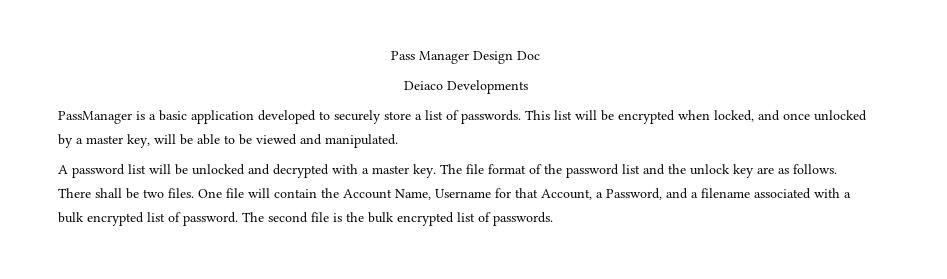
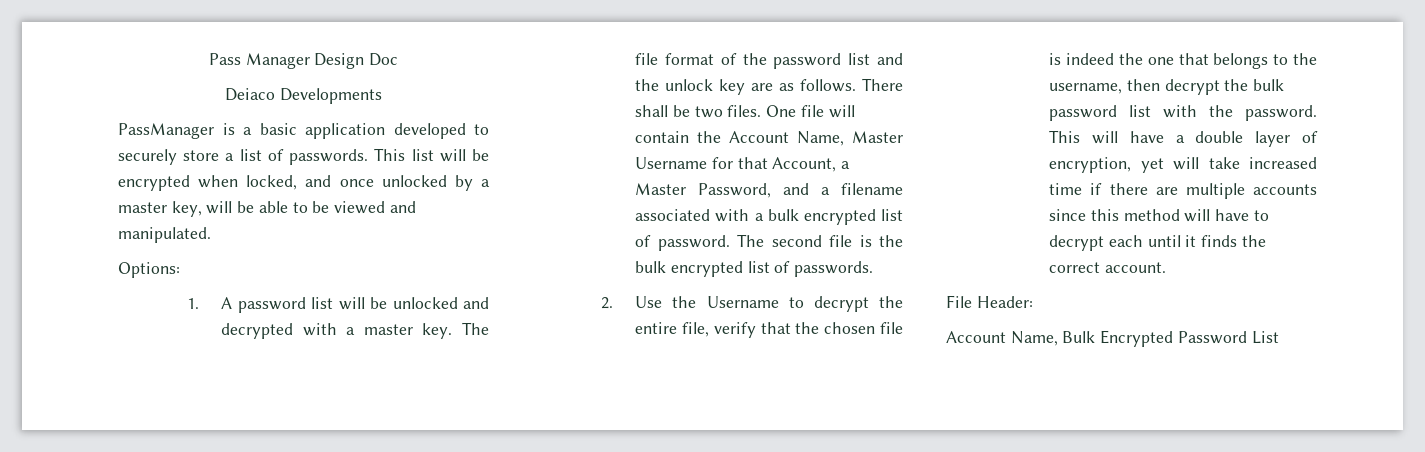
(398, 141) none -> [118,262,180,278] [186,298,199,309] Options: // 1.
(431, 194) none -> [852,131,903,143] Master
(603, 195) none -> [635,183,687,195] Master
(553, 219) none -> [600,296,903,312] [635,322,903,338] [1049,53,1317,69] [1049,79,1285,95] [1049,105,1317,121] [1049,130,1318,147] [1049,157,1317,173] [1049,183,1317,199] [1049,209,1269,222] [1049,235,1266,251] [1049,262,1166,273] [946,295,1033,308] [946,330,1279,347] // 2. Use the Username to decrypt the entire file, verify that the chosen file is indeed the one that belongs to the username, then decrypt the bulk password list with the password. This will have a double layer of encryption, yet will take increased time if there are multiple accounts since this method will have to decrypt each until it finds the correct account. // File Header: // Account Name, Bulk Encrypted Password List

